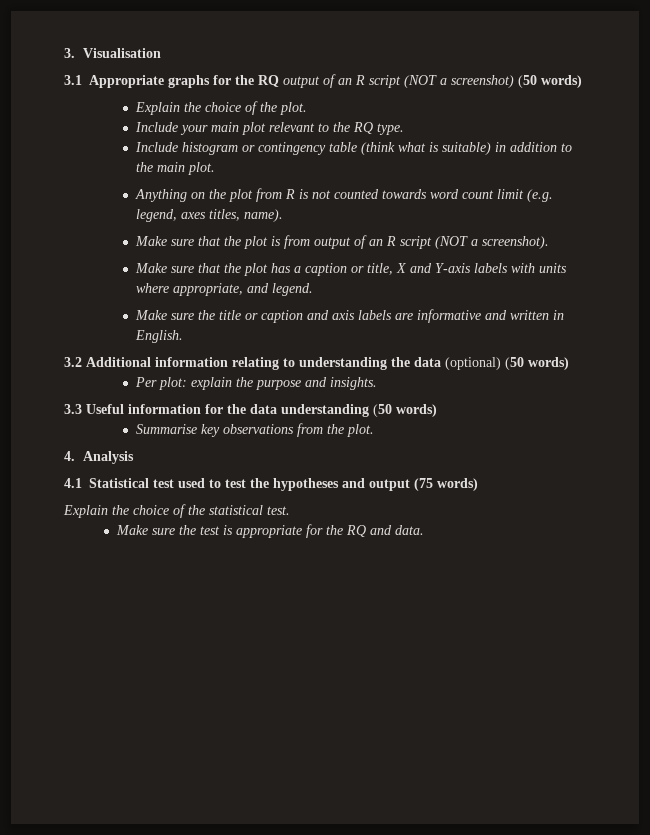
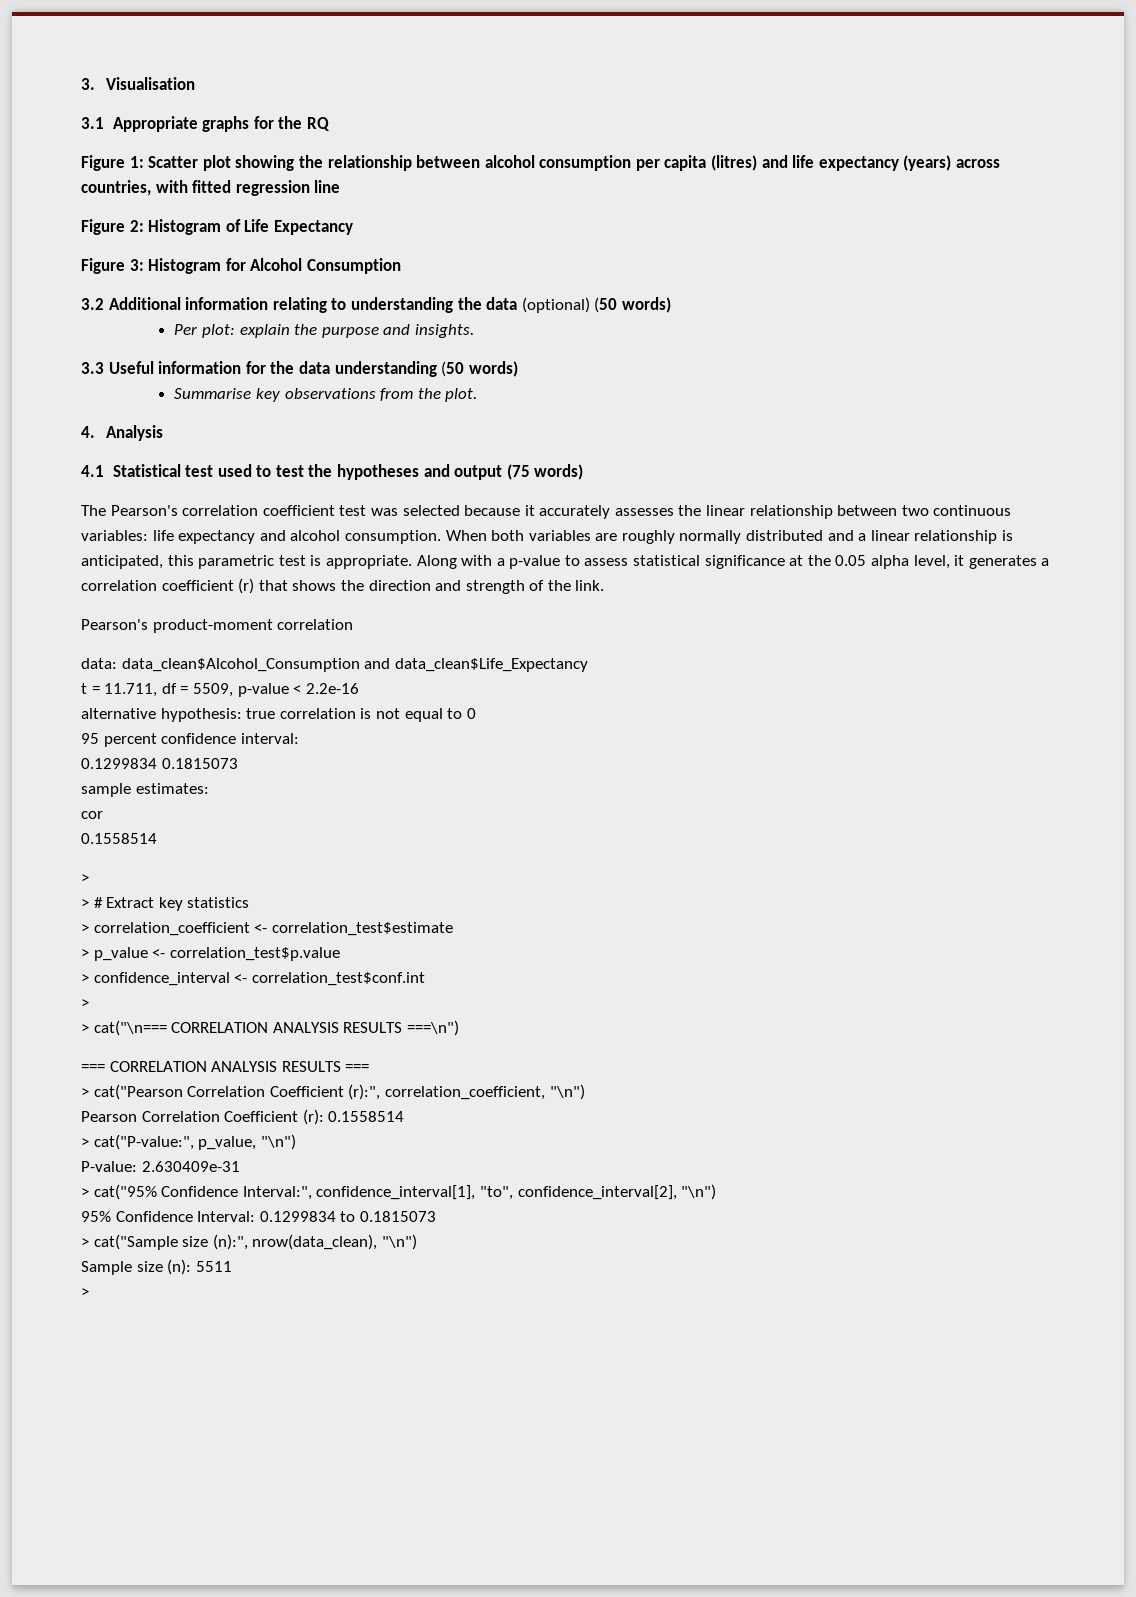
[283,74,582,88] [134,101,307,115] [134,122,404,135] [134,142,572,155] [135,162,215,175] [134,188,553,202] [135,209,283,222] [134,235,549,249] [134,263,567,276] [135,283,313,296] [134,309,564,323] [134,330,183,343] output of an R script (NOT a screenshot) (50 words) // Explain the choice of the plot. // Include your main plot relevant to the RQ type. // Include histogram or contingency table (think what is suitable) in addition to the main plot. // Anything on the plot from R is not counted towards word count limit (e.g. legend, axes titles, name). // Make sure that the plot is from output of an R script (NOT a screenshot). // Make sure that the plot has a caption or title, X and Y-axis labels with units where appropriate, and legend. // Make sure the title or caption and axis labels are informative and written in English. -> [81,155,1001,171] [81,180,341,196] [81,219,353,235] [81,258,401,274] // Figure 1: Scatter plot showing the relationship between alcohol consumption per capita (litres) and life expectancy (years) across countries, with fitted regression line // Figure 2: Histogram of Life Expectancy // Figure 3: Histogram for Alcohol Consumption
[63,504,290,518] [115,524,424,538] Explain the choice of the statistical test. // Make sure the test is appropriate for the RQ and data. -> [81,505,1012,519] [81,530,1014,544] [81,555,1050,569] [81,578,605,594] [81,619,354,633] [81,658,588,672] [81,683,359,697] [81,708,476,722] [81,733,299,747] [81,758,238,769] [81,783,209,797] [81,811,103,819] [81,833,157,844] [81,874,89,883] [81,897,250,911] [81,922,453,936] [81,947,340,961] [81,972,425,986] [81,999,89,1008] [81,1020,459,1036] [81,1061,370,1072] [81,1084,585,1100] [81,1109,405,1125] [81,1134,296,1150] [81,1161,240,1172] [81,1184,717,1200] [81,1211,436,1222] [81,1234,417,1250] [81,1259,232,1275] [81,1288,89,1297] The Pearson's correlation coefficient test was selected because it accurately assesses the linear relationship between two continuous variables: life expectancy and alcohol consumption. When both variables are roughly normally distributed and a linear relationship is anticipated, this parametric test is appropriate. Along with a p-value to assess statistical significance at the 0.05 alpha level, it generates a correlation coefficient (r) that shows the direction and strength of the link. // Pearson's product-moment correlation // data: data_clean$Alcohol_Consumption and data_clean$Life_Expectancy // t = 11.711, df = 5509, p-value < 2.2e-16 // alternative hypothesis: true correlation is not equal to 0 // 95 percent confidence interval: // 0.1299834 0.1815073 // sample estimates: // cor // 0.1558514 // > // > # Extract key statistics // > correlation_coefficient <- correlation_test$estimate // > p_value <- correlation_test$p.value // > confidence_interval <- correlation_test$conf.int // > // > cat("\n=== CORRELATION ANALYSIS RESULTS ===\n") // === CORRELATION ANALYSIS RESULTS === // > cat("Pearson Correlation Coefficient (r):", correlation_coefficient, "\n") // Pearson Correlation Coefficient (r): 0.1558514 // > cat("P-value:", p_value, "\n") // P-value: 2.630409e-31 // > cat("95% Confidence Interval:", confidence_interval[1], "to", confidence_interval[2], "\n") // 95% Confidence Interval: 0.1299834 to 0.1815073 // > cat("Sample size (n):", nrow(data_clean), "\n") // Sample size (n): 5511 // >

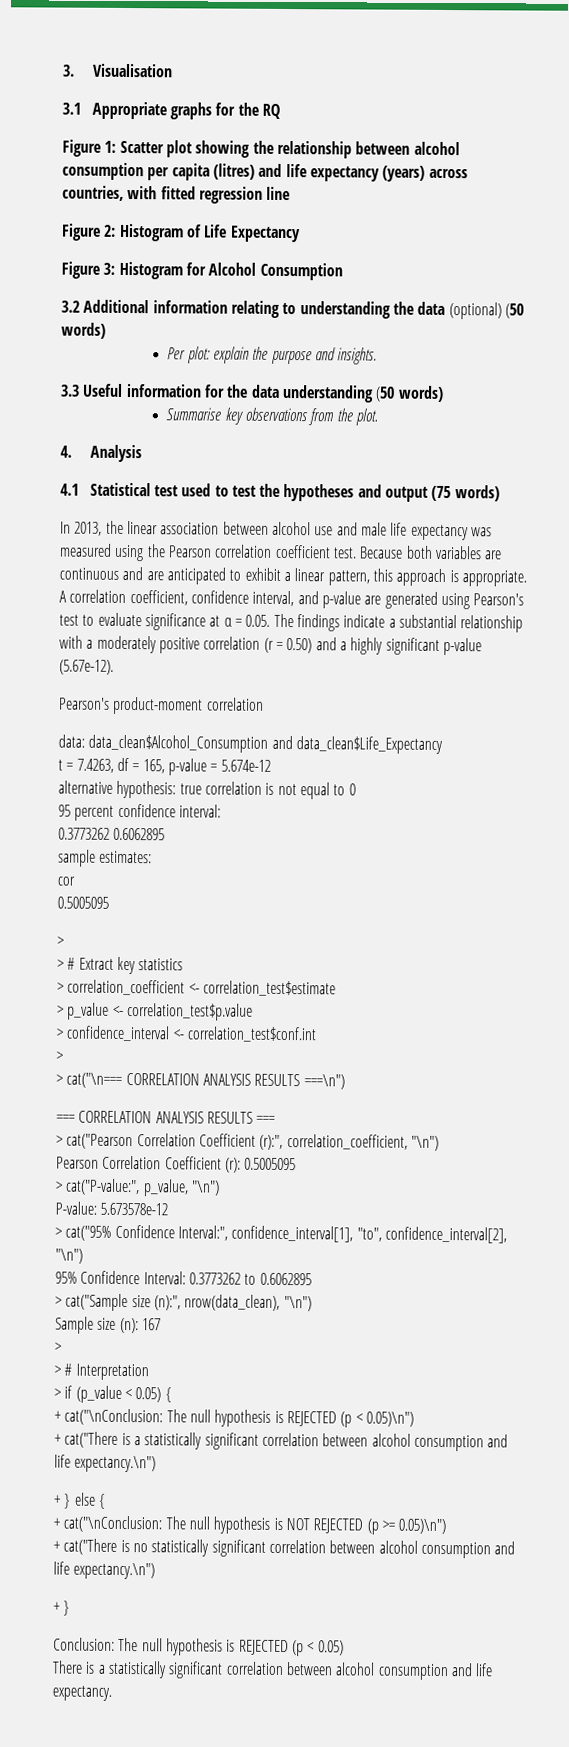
[81,505,1012,519] [81,530,1014,544] [81,555,1050,569] [81,578,605,594] The Pearson's correlation coefficient test was selected because it accurately assesses the linear relationship between two continuous variables: life expectancy and alcohol consumption. When both variables are roughly normally distributed and a linear relationship is anticipated, this parametric test is appropriate. Along with a p-value to assess statistical significance at the 0.05 alpha level, it generates a correlation coefficient (r) that shows the direction and strength of the link. -> [60,520,492,541] [59,543,503,562] [59,566,527,587] [59,589,525,610] [59,612,524,633] [59,635,482,656] [59,659,114,675] In 2013, the linear association between alcohol use and male life expectancy was measured using the Pearson correlation coefficient test. Because both variables are continuous and are anticipated to exhibit a linear pattern, this approach is appropriate. A correlation coefficient, confidence interval, and p-value are generated using Pearson's test to evaluate significance at α = 0.05. The findings indicate a substantial relationship with a moderately positive correlation (r = 0.50) and a highly significant p-value (5.67e-12).
[104,683,158,697] 11.711, -> [76,758,114,773] 7.4263,
[192,683,359,697] 5509, p-value < 2.2e-16 -> [142,758,271,776] 165, p-value = 5.674e-12
[81,758,238,769] 0.1299834 0.1815073 -> [58,827,166,841] 0.3773262 0.6062895
[81,833,157,844] 0.1558514 -> [57,896,109,909] 0.5005095
[328,1111,405,1122] 0.1558514 -> [244,1157,297,1171] 0.5005095
[141,1161,240,1172] 2.630409e-31 -> [100,1202,169,1216] 5.673578e-12
[259,1211,436,1222] 0.1299834 to 0.1815073 -> [188,1272,312,1286] 0.3773262 to 0.6062895
[195,1261,232,1272] [81,1288,89,1297] 5511 // > -> [141,1318,161,1331] [54,1342,62,1353] [54,1363,149,1381] [54,1385,172,1403] [54,1408,414,1428] [54,1431,509,1452] [54,1454,157,1473] [54,1492,106,1509] [53,1515,447,1535] [53,1538,516,1559] [53,1561,156,1580] [53,1600,71,1616] [53,1637,344,1657] [52,1660,494,1681] [52,1685,112,1701] 167 // > // > # Interpretation // > if (p_value < 0.05) { // + cat("\nConclusion: The null hypothesis is REJECTED (p < 0.05)\n") // + cat("There is a statistically significant correlation between alcohol consumption and life expectancy.\n") // + } else { // + cat("\nConclusion: The null hypothesis is NOT REJECTED (p >= 0.05)\n") // + cat("There is no statistically significant correlation between alcohol consumption and life expectancy.\n") // + } // Conclusion: The null hypothesis is REJECTED (p < 0.05) // There is a statistically significant correlation between alcohol consumption and life expectancy.

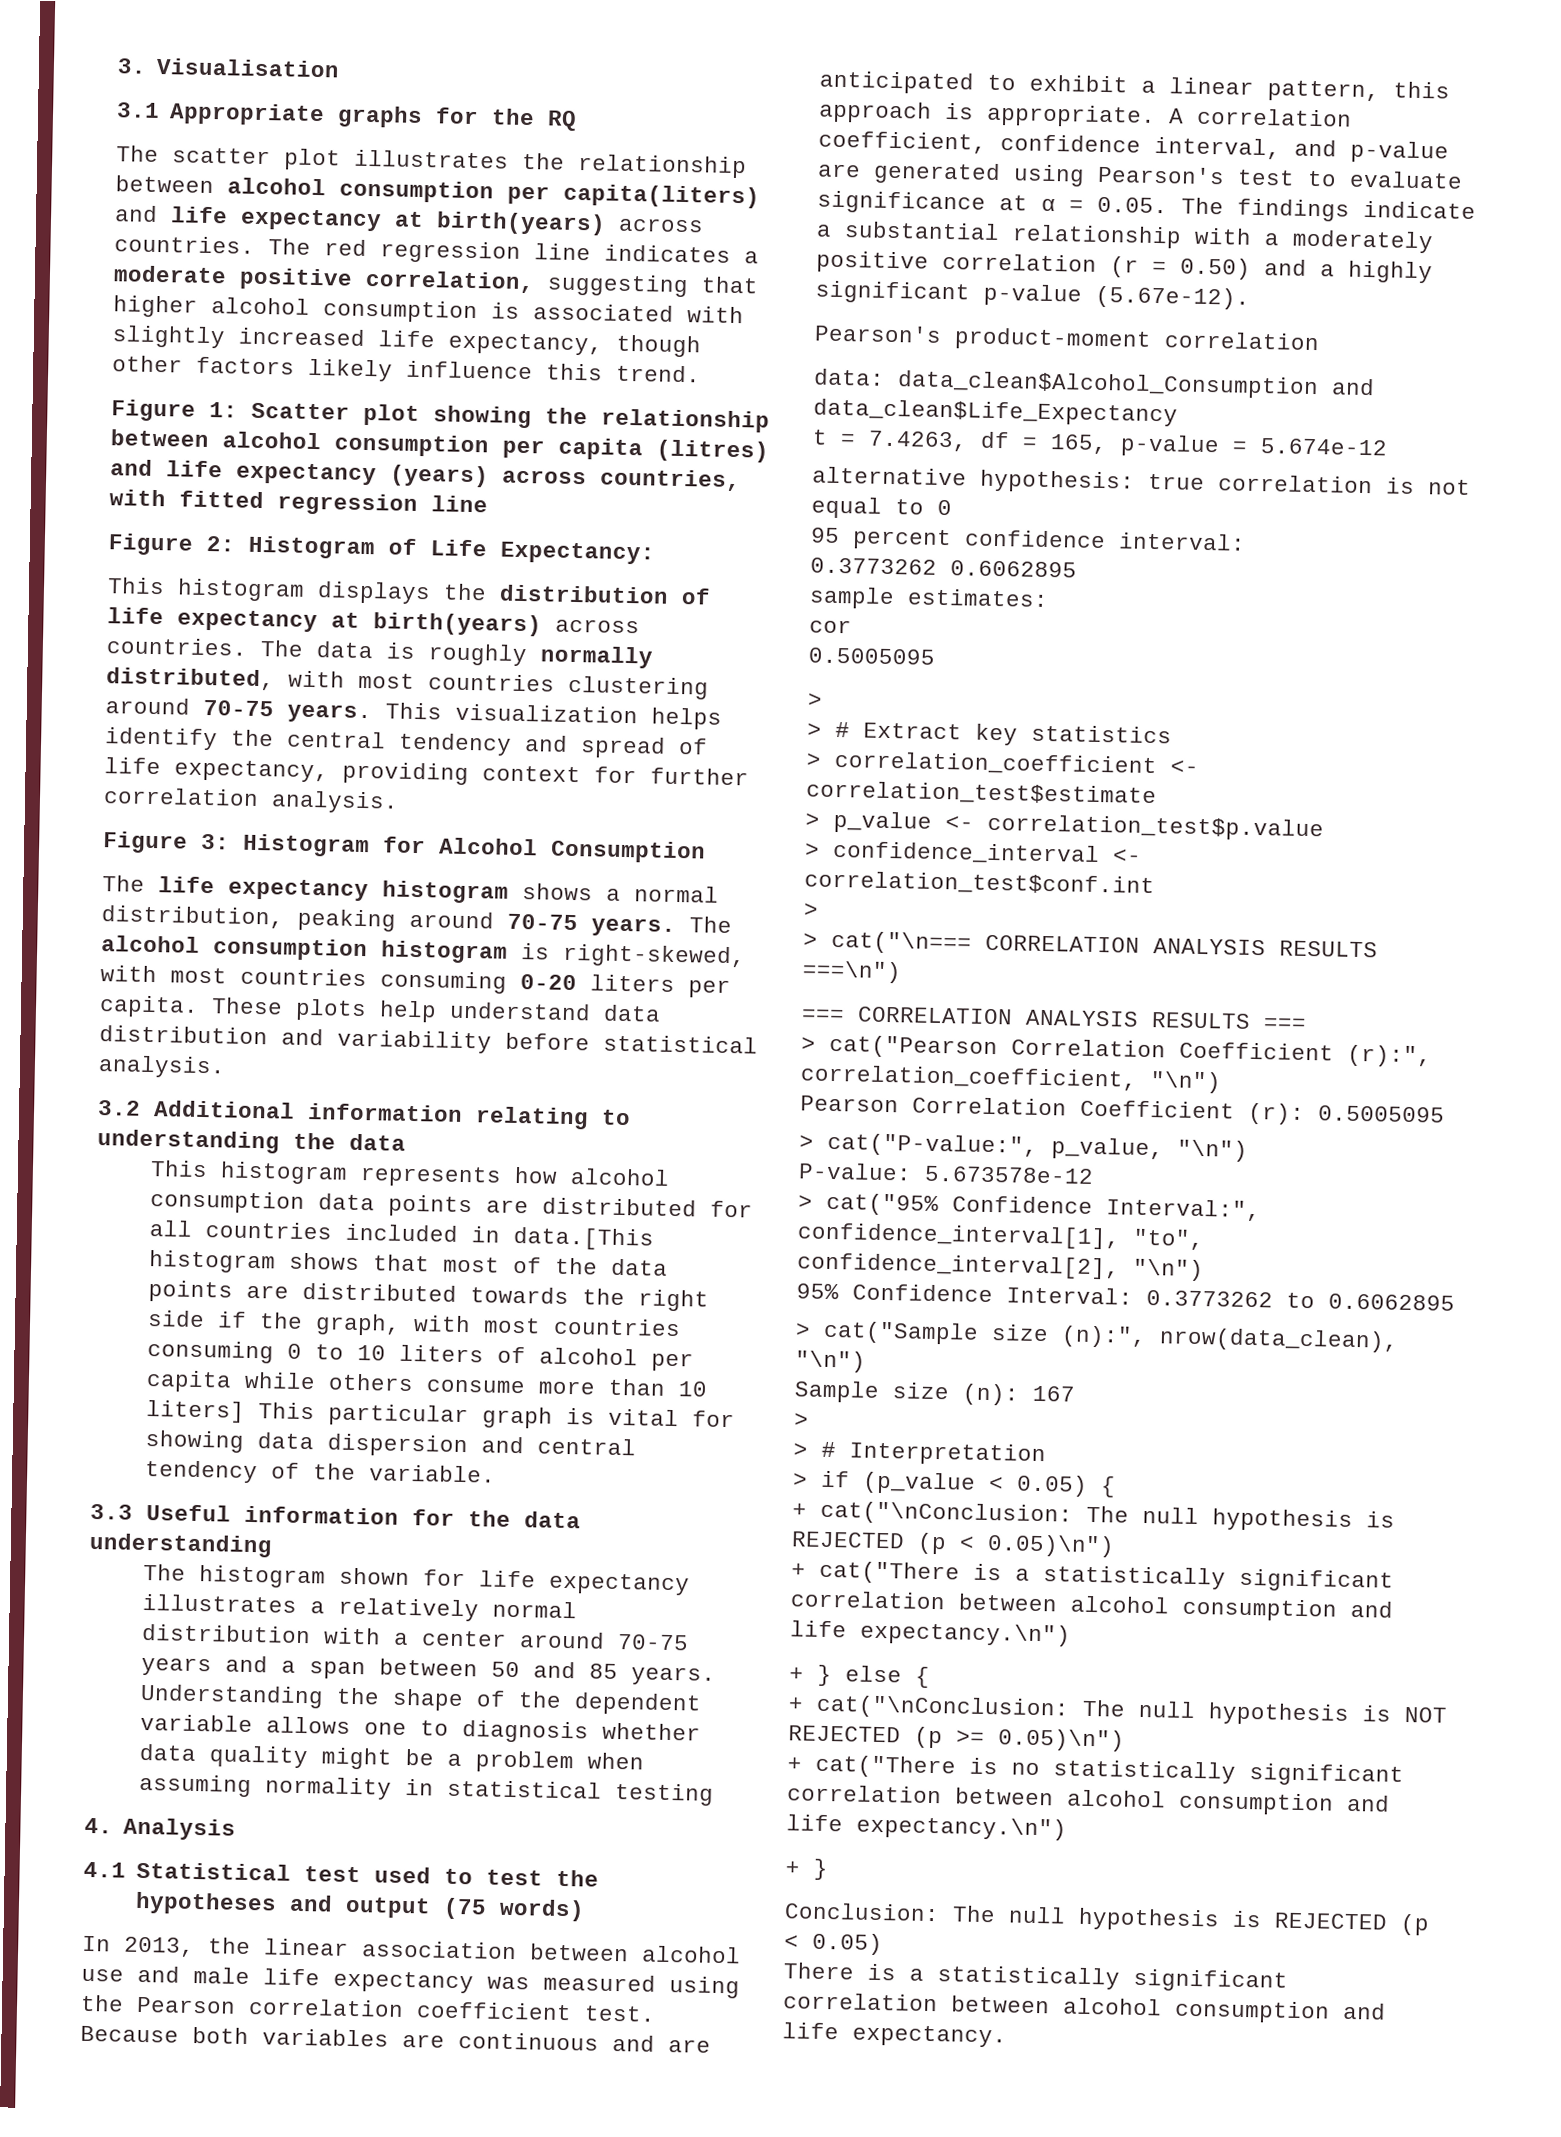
(281, 111) none -> [116,145,747,179] [115,175,760,209] [114,205,704,236] [114,235,759,264] [113,265,759,298] [113,295,744,324] [112,325,701,358] [112,355,701,383] // The scatter plot illustrates the relationship between alcohol consumption per capita(liters) and life expectancy at birth(years) across countries. The red regression line indicates a moderate positive correlation, suggesting that higher alcohol consumption is associated with slightly increased life expectancy, though other factors likely influence this trend.
[229,225,301,243] Expectancy -> [500,541,655,565] [107,577,711,605] [107,607,640,637] [106,637,653,669] [106,667,709,700] [105,697,722,730] [104,727,708,759] [104,757,749,786] [103,787,399,814] Expectancy: // This histogram displays the distribution of life expectancy at birth(years) across countries. The data is roughly normally distributed, with most countries clustering around 70-75 years. This visualization helps identify the central tendency and spread of life expectancy, providing context for further correlation analysis.
(343, 271) none -> [102,875,719,904] [101,905,732,937] [101,935,746,969] [100,965,731,999] [99,995,661,1023] [99,1025,758,1054] [98,1055,226,1079] // The life expectancy histogram shows a normal distribution, peaking around 70-75 years. The alcohol consumption histogram is right-skewed, with most countries consuming 0-20 liters per capita. These plots help understand data distribution and variability before statistical analysis.
[448,302,524,320] [61,322,106,339] [167,346,378,365] (optional) (50 words) // Per plot: explain the purpose and insights. -> [150,1160,671,1188] [150,1190,754,1218] [149,1220,655,1251] [149,1250,669,1276] [148,1280,710,1312] [147,1310,682,1337] [147,1340,695,1372] [146,1370,709,1397] [146,1400,736,1429] [145,1429,637,1458] [145,1459,497,1484] // This histogram represents how alcohol consumption data points are distributed for all countries included in data.[This histogram shows that most of the data points are distributed towards the right side if the graph, with most countries consuming 0 to 10 liters of alcohol per capita while others consume more than 10 liters] This particular graph is vital for showing data dispersion and central tendency of the variable.
[375,385,444,402] [166,407,378,426] (50 words) // Summarise key observations from the plot. -> [143,1563,691,1596] [142,1593,578,1622] [142,1623,690,1651] [141,1655,717,1686] [140,1683,703,1716] [140,1713,702,1744] [139,1743,645,1774] [139,1773,715,1806] // The histogram shown for life expectancy illustrates a relatively normal distribution with a center around 70-75 years and a span between 50 and 85 years. Understanding the shape of the dependent variable allows one to diagnosis whether data quality might be a problem when assuming normality in statistical testing

